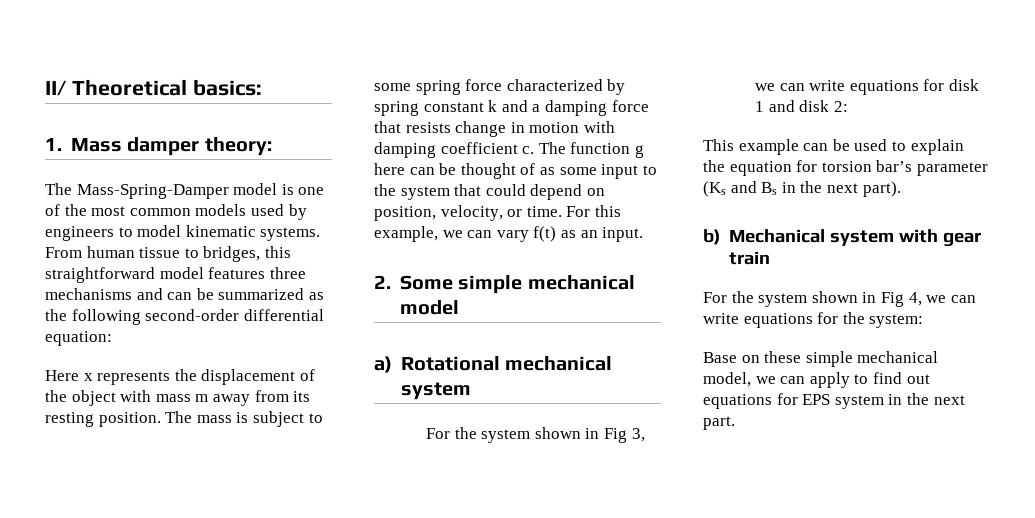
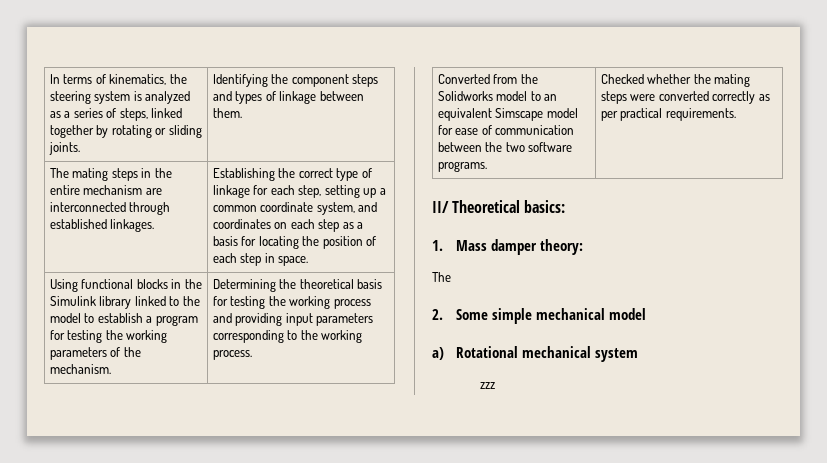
(45, 88) none -> [49,74,187,85] [49,91,191,104] [49,108,183,121] [49,125,202,138] [48,142,80,155] [212,74,379,87] [212,91,364,104] [212,108,242,118] [49,168,172,181] [49,185,162,195] [49,202,171,215] [49,219,155,232] [212,168,372,181] [212,185,386,198] [212,202,378,215] [212,219,364,232] [212,236,377,249] [212,253,309,266] [49,279,202,292] [49,296,200,309] [49,313,198,326] [49,330,168,343] [49,347,141,360] [49,364,111,374] [212,279,383,292] [212,296,371,309] [212,313,374,326] [212,330,363,343] [212,350,252,360] [437,74,538,84] [437,91,558,101] [437,108,578,121] [437,125,575,135] [437,142,573,152] [437,161,487,172] [600,74,751,87] [600,91,770,104] [600,108,736,121] In terms of kinematics, the steering system is analyzed as a series of steps, linked together by rotating or sliding joints. | Identifying the component steps and types of linkage between them. // The mating steps in the entire mechanism are interconnected through established linkages. | Establishing the correct type of linkage for each step, setting up a common coordinate system, and coordinates on each step as a basis for locating the position of each step in space. // Using functional blocks in the Simulink library linked to the model to establish a program for testing the working parameters of the mechanism. | Determining the theoretical basis for testing the working process and providing input parameters corresponding to the working process. // Converted from the Solidworks model to an equivalent Simscape model for ease of communication between the two software programs. | Checked whether the mating steps were converted correctly as per practical requirements. //
[76,183,325,199] [45,204,307,220] [45,225,321,241] [45,246,291,262] [45,267,306,283] [45,288,324,300] [45,309,324,325] [45,331,112,346] [45,369,315,385] [45,390,311,406] [45,411,323,427] [374,79,626,95] [374,100,649,116] [374,121,615,137] [374,142,644,158] [374,163,657,179] [374,184,605,200] [374,205,621,221] [374,226,644,242] Mass-Spring-Damper model is one of the most common models used by engineers to model kinematic systems. From human tissue to bridges, this straightforward model features three mechanisms and can be summarized as the following second-order differential equation: // Here x represents the displacement of the object with mass m away from its resting position. The mass is subject to some spring force characterized by spring constant k and a damping force that resists change in motion with damping coefficient c. The function g here can be thought of as some input to the system that could depend on position, velocity, or time. For this example, we can vary f(t) as an input. -> (451, 277) none
[426,427,645,443] [755,79,980,95] [755,100,848,112] [703,139,964,155] [703,160,988,176] [703,181,901,197] [703,229,983,247] [729,251,771,265] [703,291,976,307] [703,312,924,328] [703,351,939,367] [703,372,930,388] [703,393,965,409] [703,416,735,430] For the system shown in Fig 3, we can write equations for disk 1 and disk 2: // This example can be used to explain the equation for torsion bar’s parameter (Ks and Bs in the next part). // b) Mechanical system with gear train // For the system shown in Fig 4, we can write equations for the system: // Base on these simple mechanical model, we can apply to find out equations for EPS system in the next part. -> [480,382,497,389] zzz

